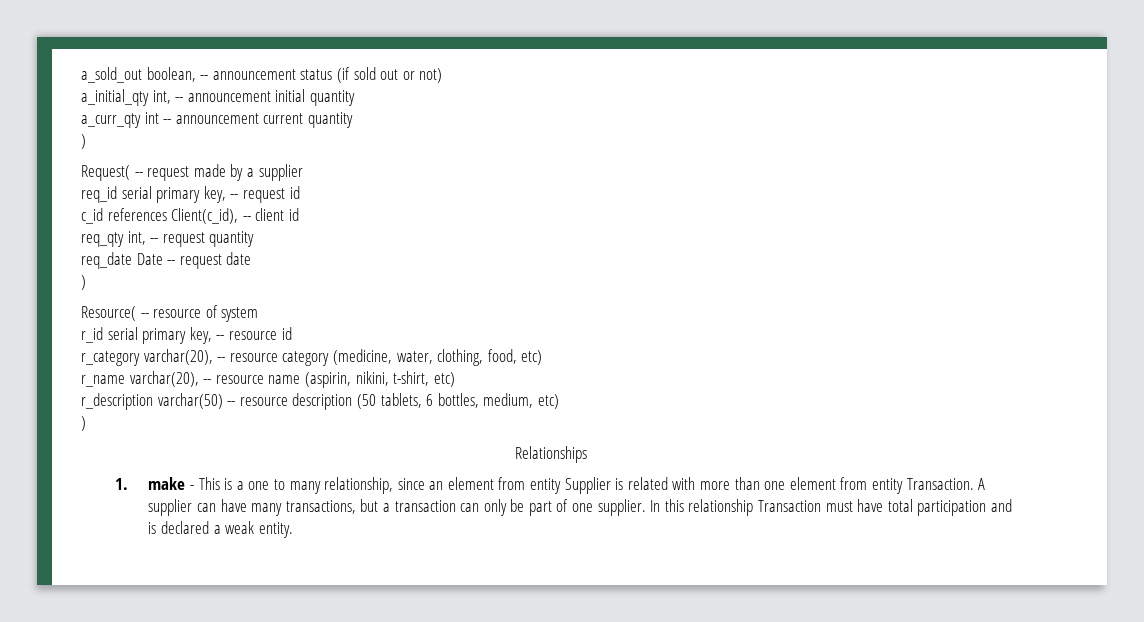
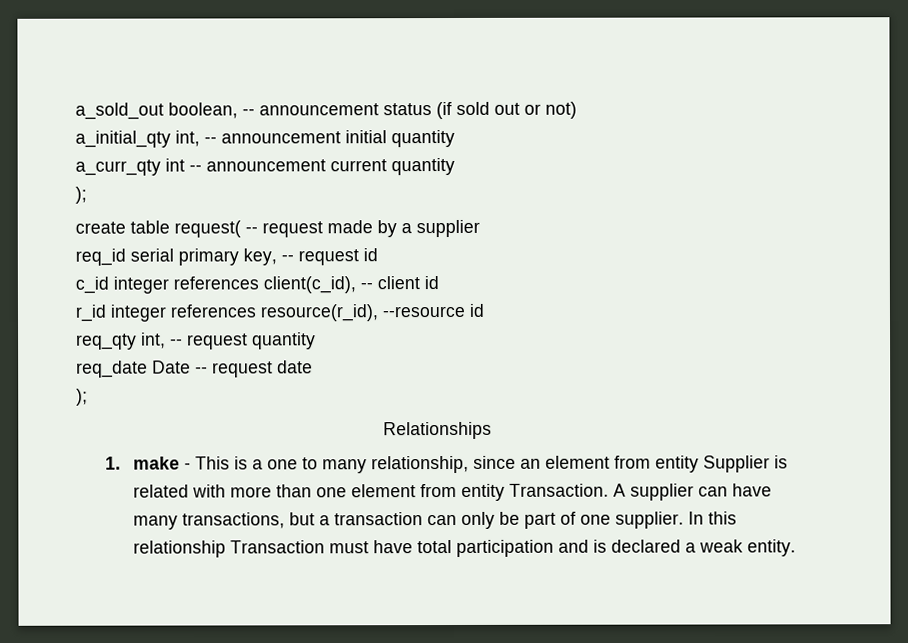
[81,134,86,149] [81,165,130,181] ) // Request( -> [75,186,87,204] [75,220,241,238] ); // create table request(
[107,208,239,224] references Client(c_id), -> [113,276,356,294] integer references client(c_id),
(299, 214) none -> [75,303,484,322] // r_id integer references resource(r_id), --resource id
[81,275,86,290] [81,305,259,322] [81,327,292,344] [81,349,543,366] [81,371,455,388] [81,393,559,410] [81,416,86,431] ) // Resource( -- resource of system // r_id serial primary key, -- resource id // r_category varchar(20), -- resource category (medicine, water, clothing, food, etc) // r_name varchar(20), -- resource name (aspirin, nikini, t-shirt, etc) // r_description varchar(50) -- resource description (50 tablets, 6 bottles, medium, etc) // ) -> [76,388,88,406] );

